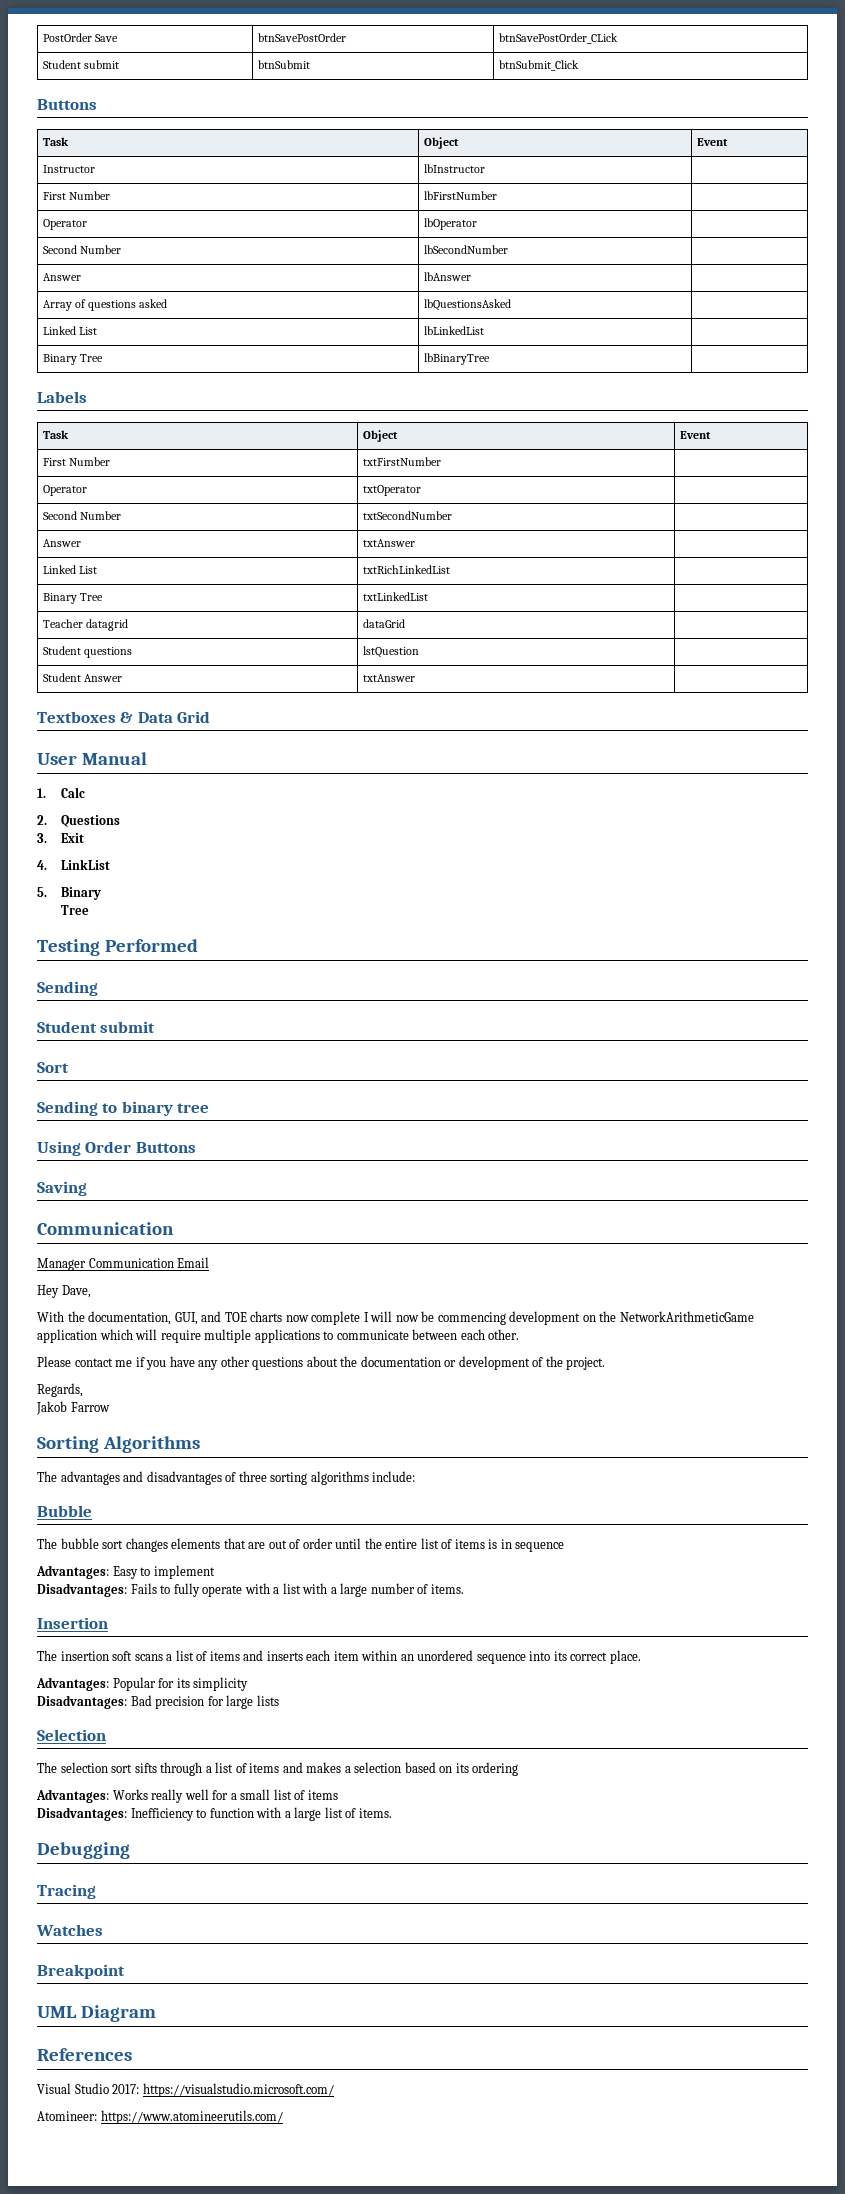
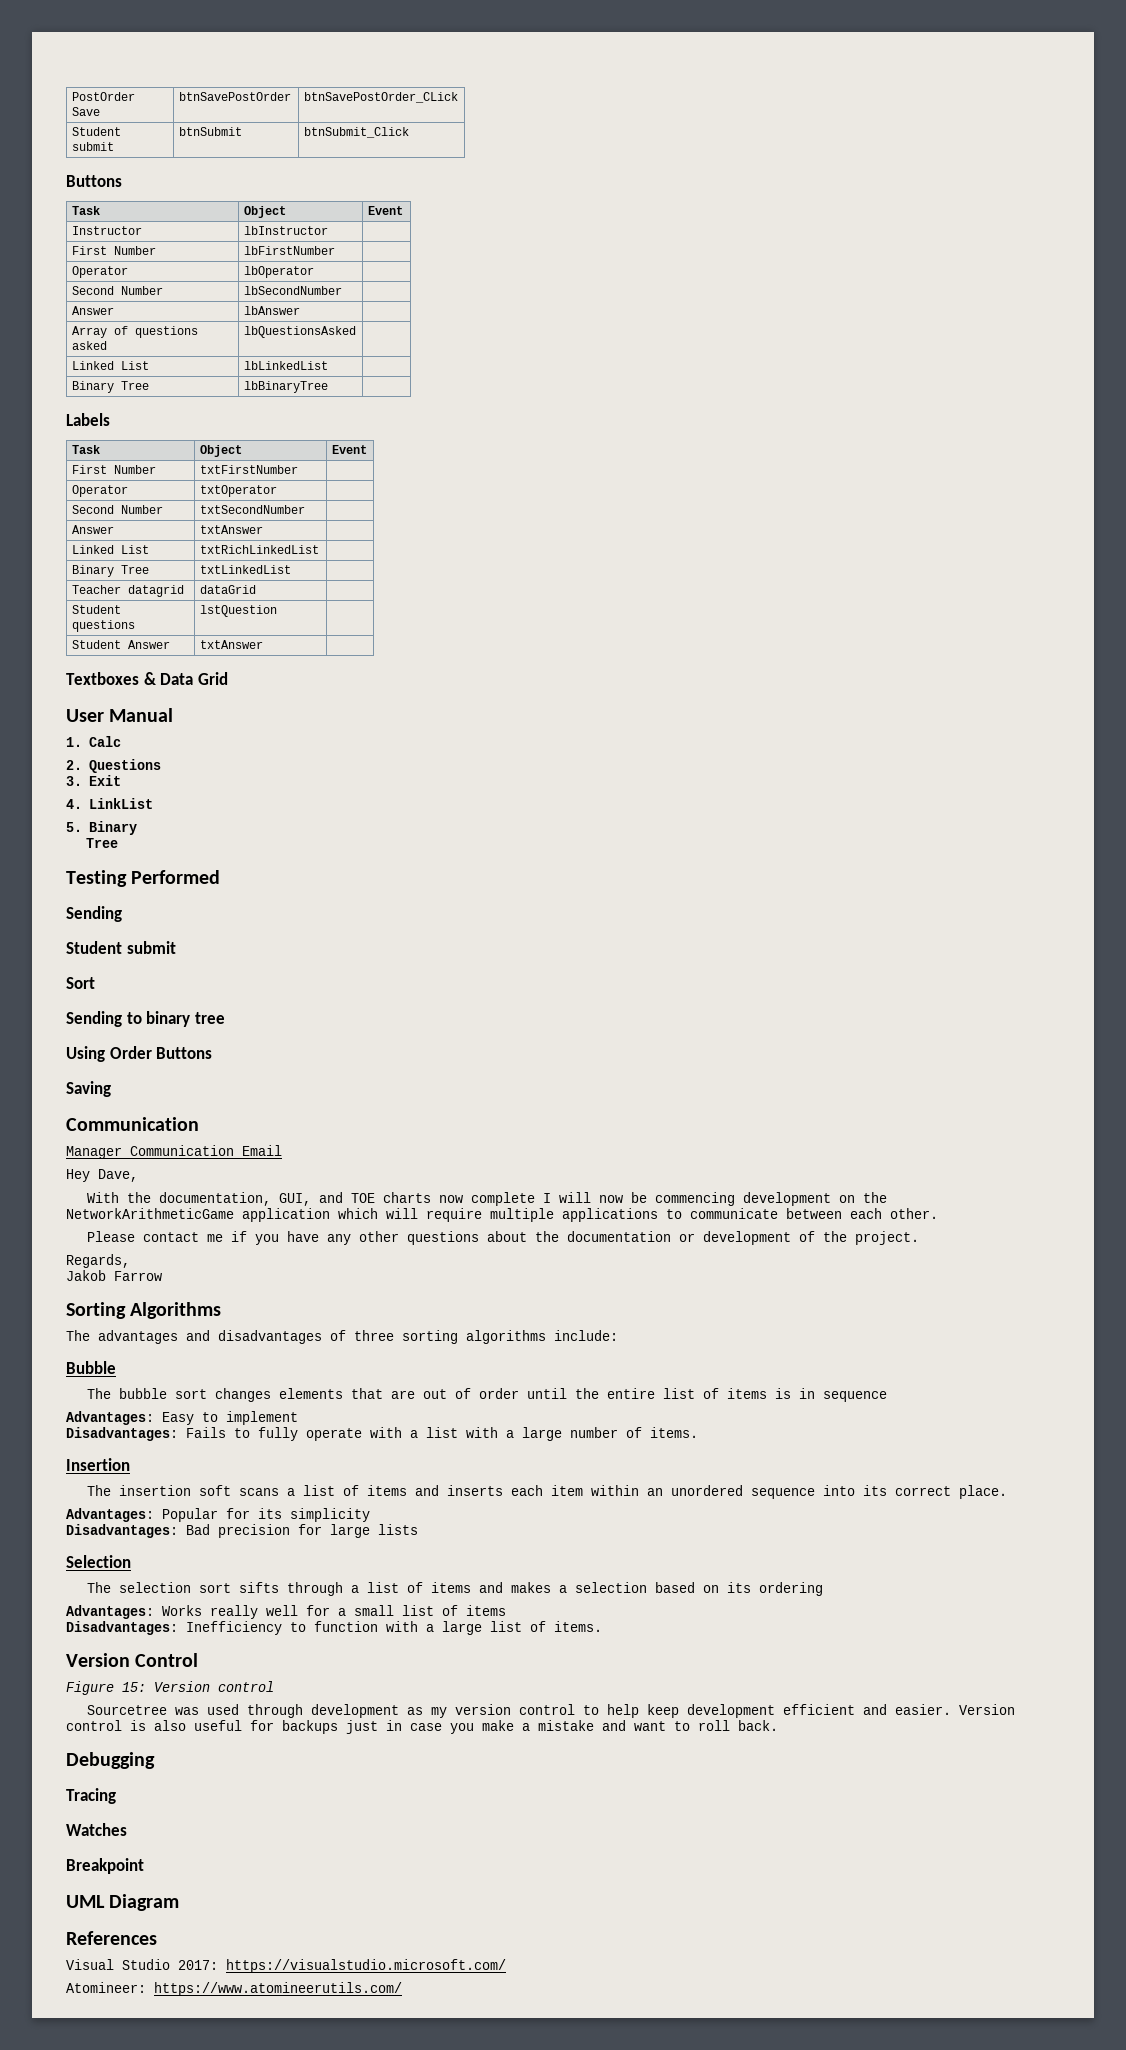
(392, 1813) none -> [66,1653,199,1667] [66,1681,274,1695] [87,1704,1016,1718] [66,1720,778,1734] // Version Control // Figure 15: Version control // Sourcetree was used through development as my version control to help keep development efficient and easier. Version control is also useful for backups just in case you make a mistake and want to roll back.

